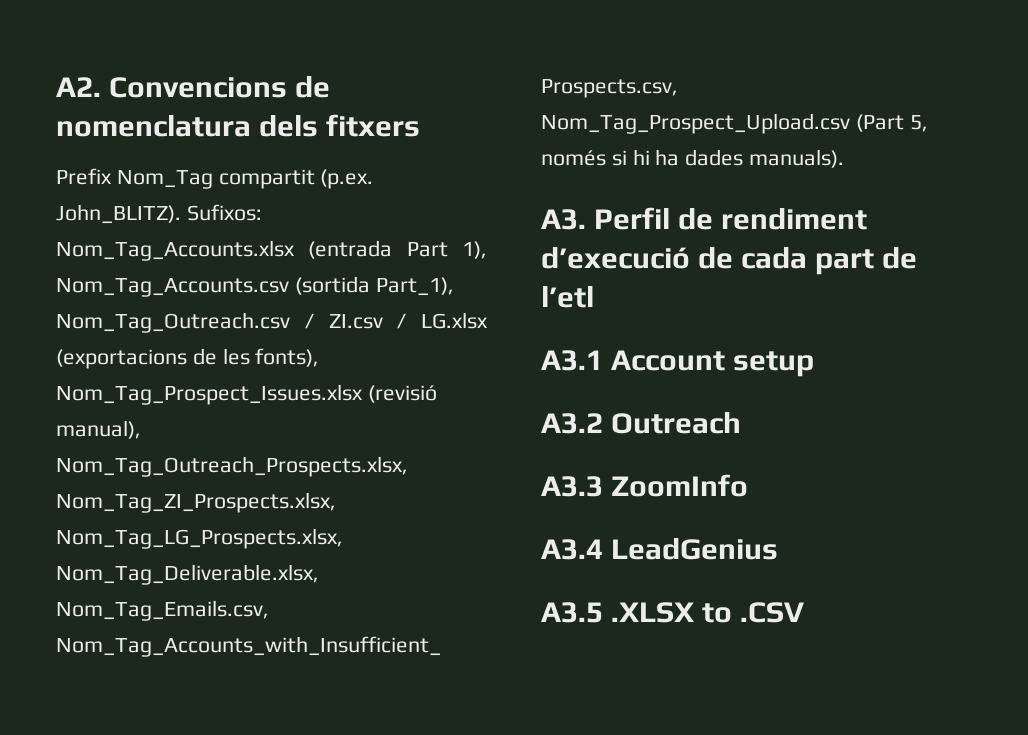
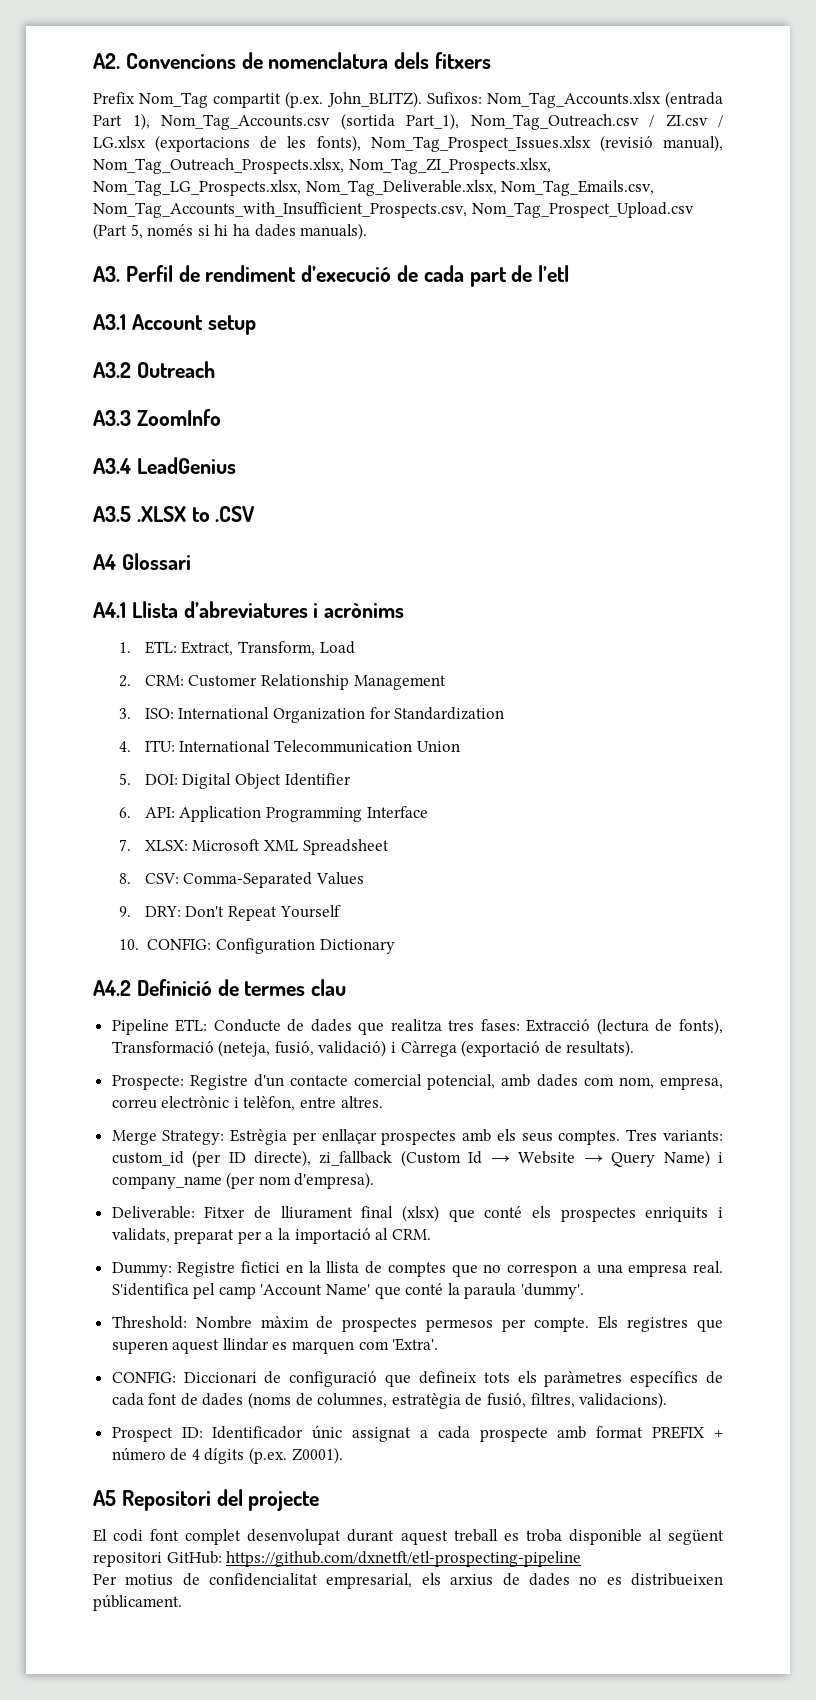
(805, 612) none -> [93,553,191,570] [93,601,405,618] [118,641,355,656] [118,674,446,690] [118,707,505,723] [118,740,460,753] [118,773,351,789] [118,806,428,822] [118,839,389,855] [118,872,365,888] [118,905,341,921] [118,938,395,954] [93,979,347,996] [111,1018,723,1035] [111,1040,635,1057] [111,1074,723,1090] [111,1096,383,1111] [111,1129,723,1145] [111,1150,723,1167] [111,1172,375,1189] [111,1205,723,1222] [111,1228,431,1244] [111,1261,723,1277] [111,1283,585,1299] [111,1316,723,1332] [111,1338,439,1354] [111,1371,723,1387] [111,1392,668,1409] [111,1425,723,1442] [111,1447,343,1464] [93,1489,320,1511] [93,1529,724,1545] [93,1551,582,1567] [93,1573,723,1589] [93,1594,182,1611] // A4 Glossari // A4.1 Llista d’abreviatures i acrònims // 1. ETL: Extract, Transform, Load // 2. CRM: Customer Relationship Management // 3. ISO: International Organization for Standardization // 4. ITU: International Telecommunication Union // 5. DOI: Digital Object Identifier // 6. API: Application Programming Interface // 7. XLSX: Microsoft XML Spreadsheet // 8. CSV: Comma-Separated Values // 9. DRY: Don't Repeat Yourself // 10. CONFIG: Configuration Dictionary // A4.2 Definició de termes clau // Pipeline ETL: Conducte de dades que realitza tres fases: Extracció (lectura de fonts), Transformació (neteja, fusió, validació) i Càrrega (exportació de resultats). // Prospecte: Registre d'un contacte comercial potencial, amb dades com nom, empresa, correu electrònic i telèfon, entre altres. // Merge Strategy: Estrègia per enllaçar prospectes amb els seus comptes. Tres variants: custom_id (per ID directe), zi_fallback (Custom Id → Website → Query Name) i company_name (per nom d'empresa). // Deliverable: Fitxer de lliurament final (xlsx) que conté els prospectes enriquits i validats, preparat per a la importació al CRM. // Dummy: Registre fictici en la llista de comptes que no correspon a una empresa real. S'identifica pel camp 'Account Name' que conté la paraula 'dummy'. // Threshold: Nombre màxim de prospectes permesos per compte. Els registres que superen aquest llindar es marquen com 'Extra'. // CONFIG: Diccionari de configuració que defineix tots els paràmetres específics de cada font de dades (noms de columnes, estratègia de fusió, filtres, validacions). // Prospect ID: Identificador únic assignat a cada prospecte amb format PREFIX + número de 4 dígits (p.ex. Z0001). // A5 Repositori del projecte // El codi font complet desenvolupat durant aquest treball es troba disponible al següent repositori GitHub: https://github.com/dxnetft/etl-prospecting-pipeline // Per motius de confidencialitat empresarial, els arxius de dades no es distribueixen públicament.

